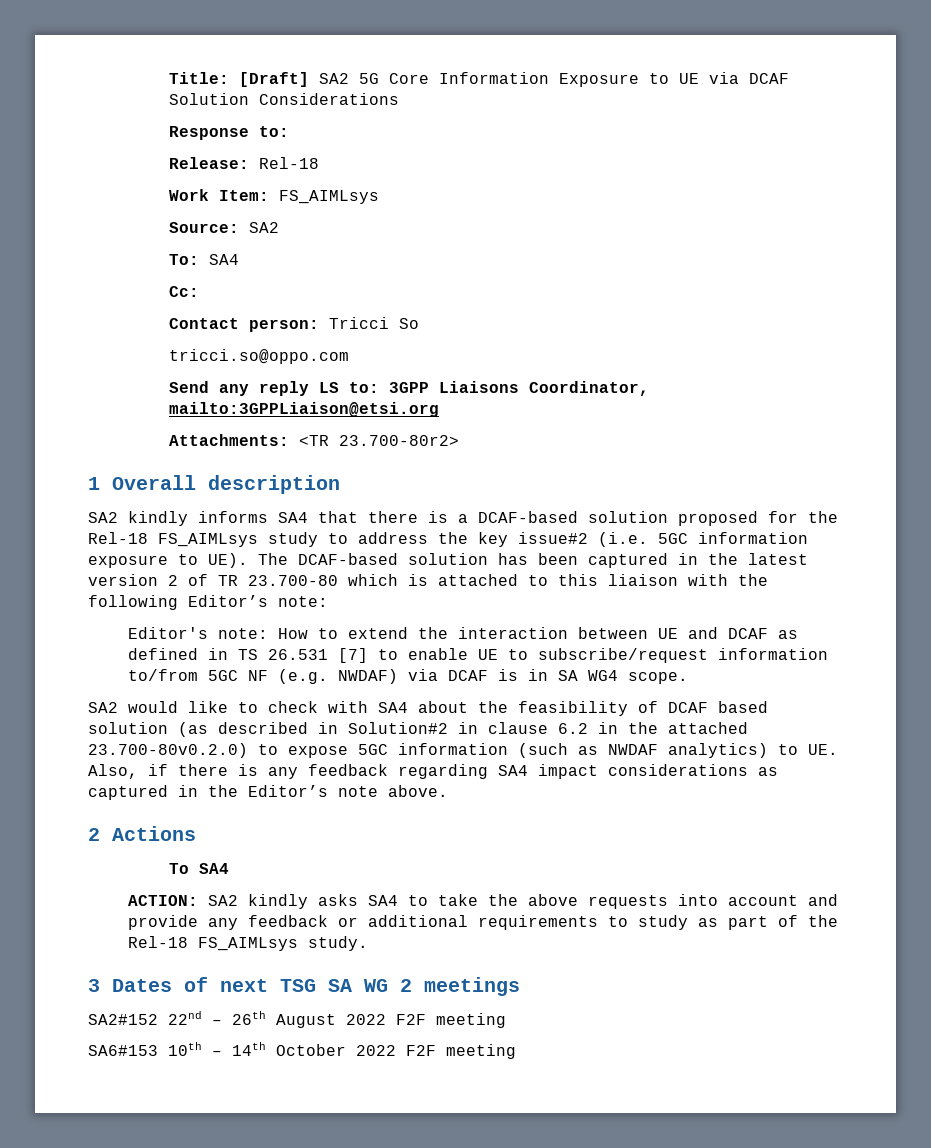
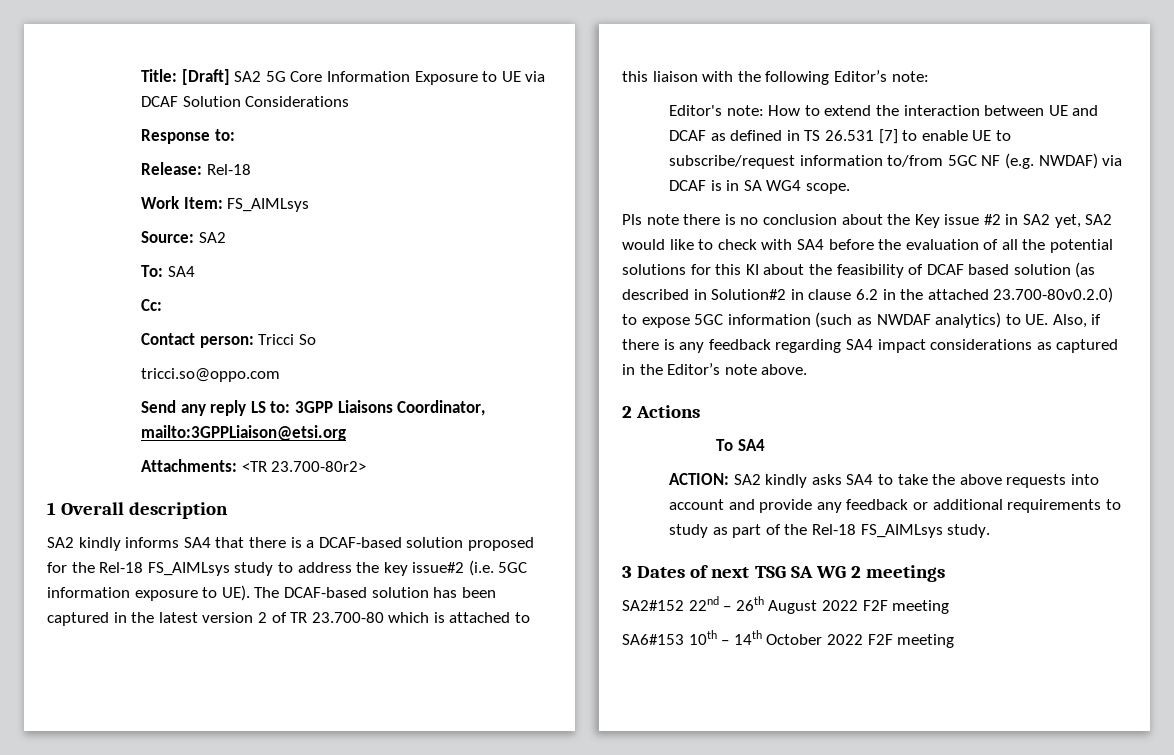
(689, 678) none -> [622,214,1081,228] Pls note there is no conclusion about the Key issue #2 in SA2 yet,
(408, 707) none -> [828,239,1114,253] [622,264,759,275] before the evaluation of all the potential solutions for this KI

